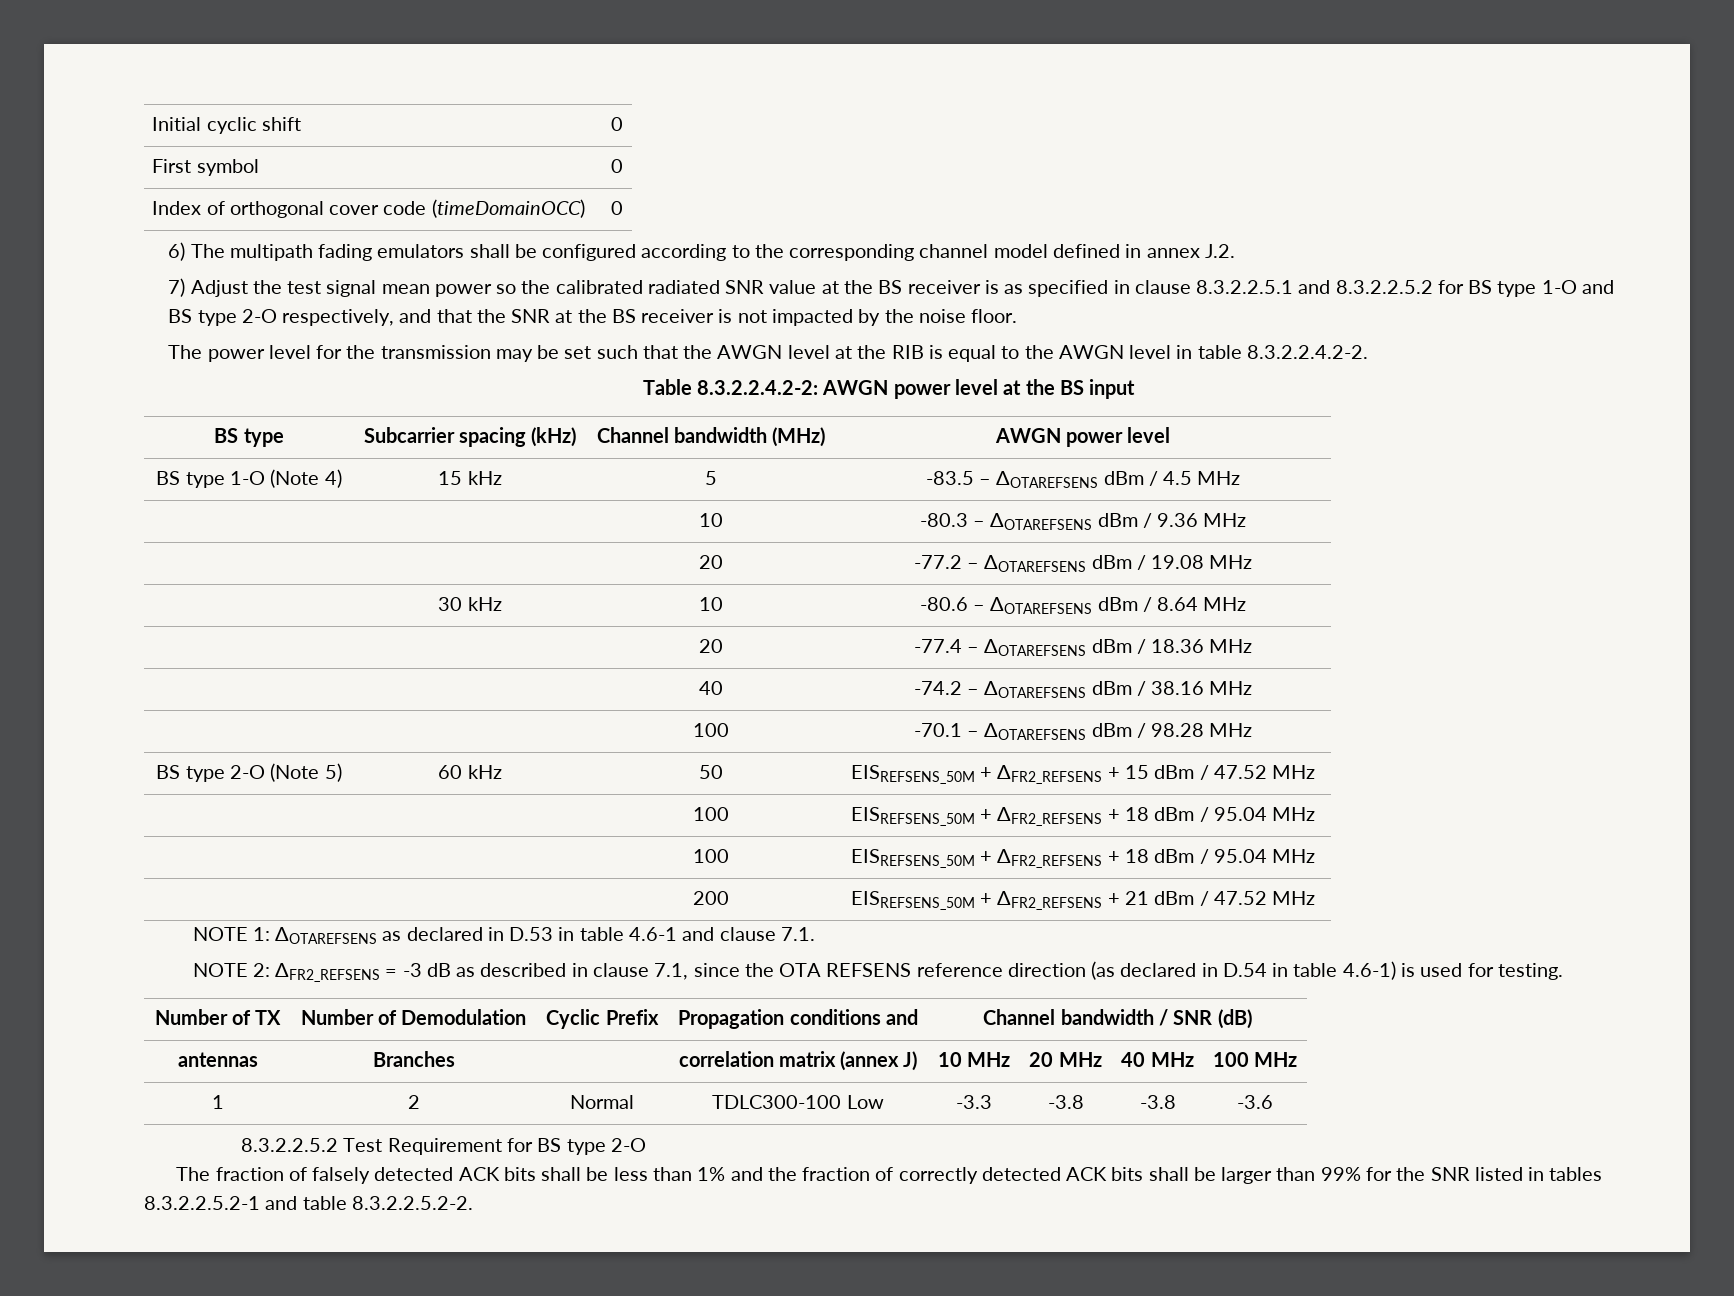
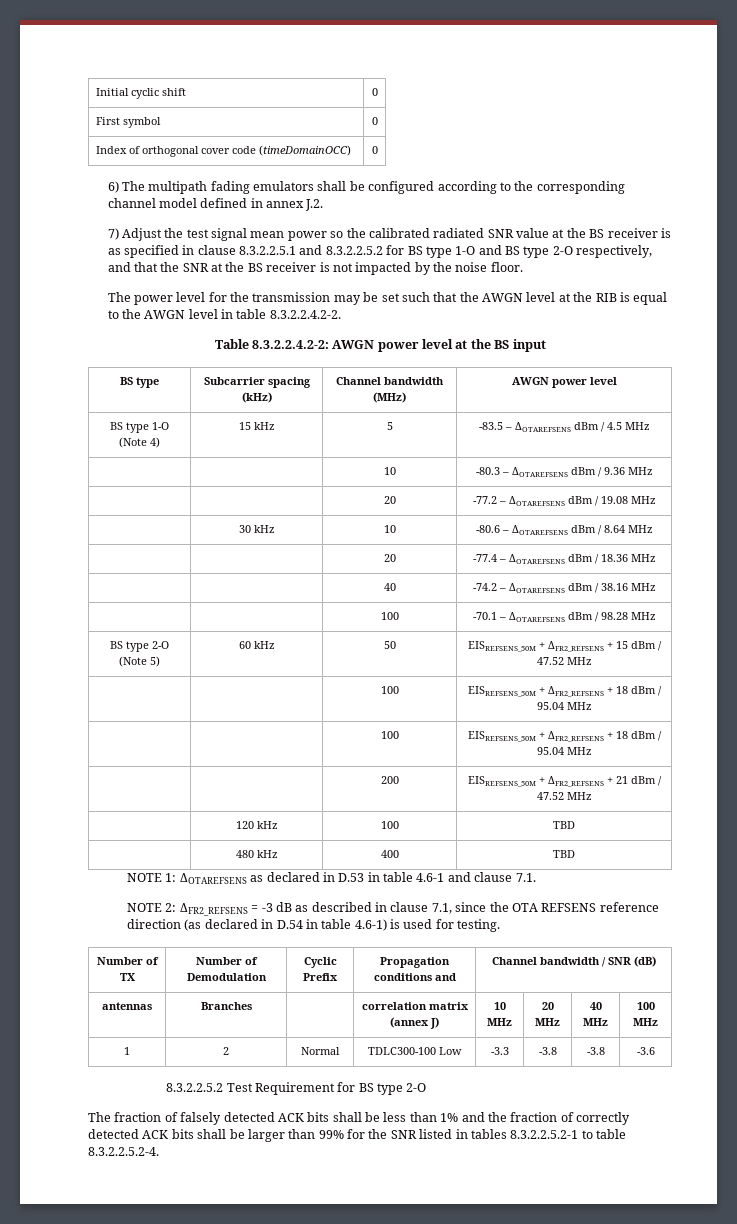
(1316, 898) none -> [235,821,278,829] [380,821,399,829] [553,821,575,829] [235,850,278,858] [380,850,399,858] [553,850,575,858] // | 120 kHz | 100 | TBD // | 480 kHz | 400 | TBD
[265,1196,473,1210] and table 8.3.2.2.5.2-2. -> [581,1129,626,1139] [88,1147,159,1156] to table 8.3.2.2.5.2-4.

